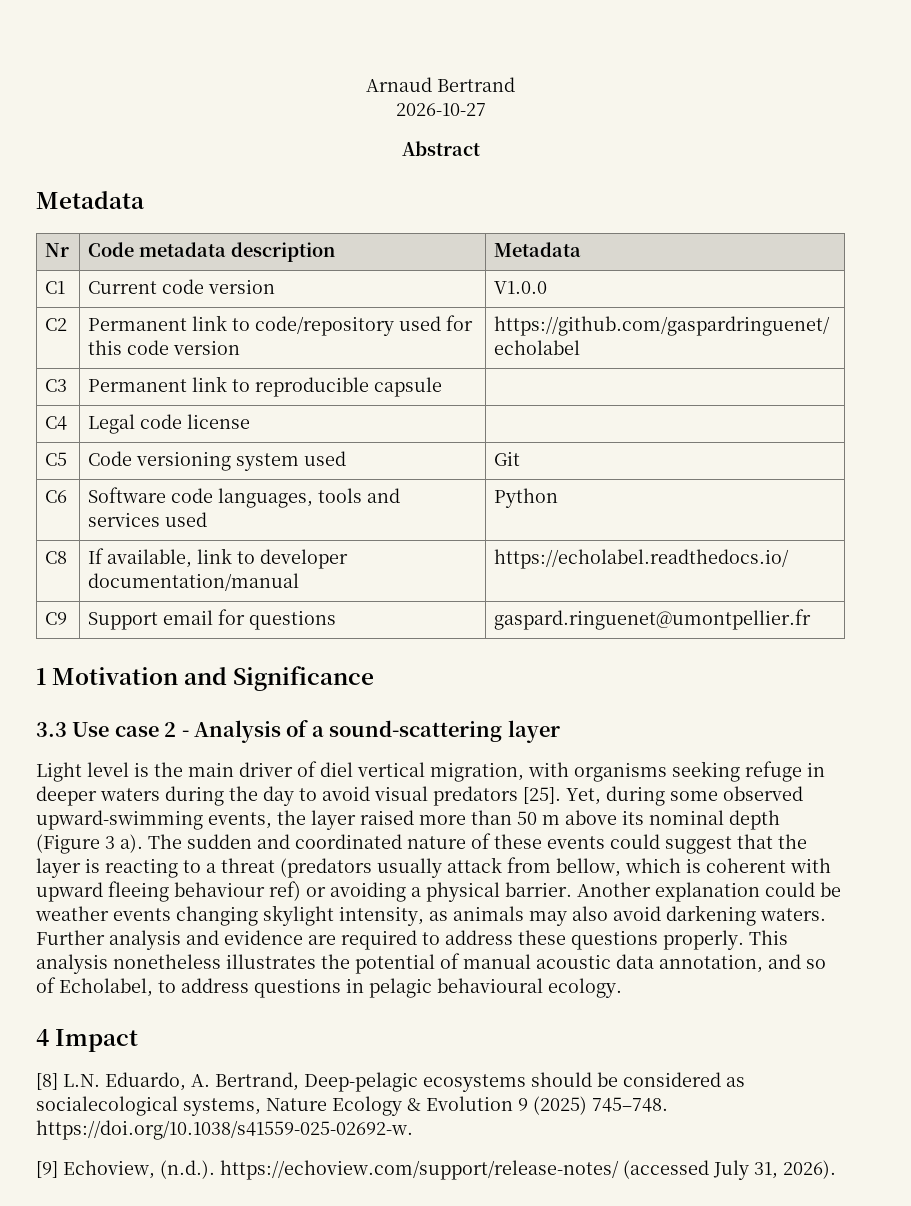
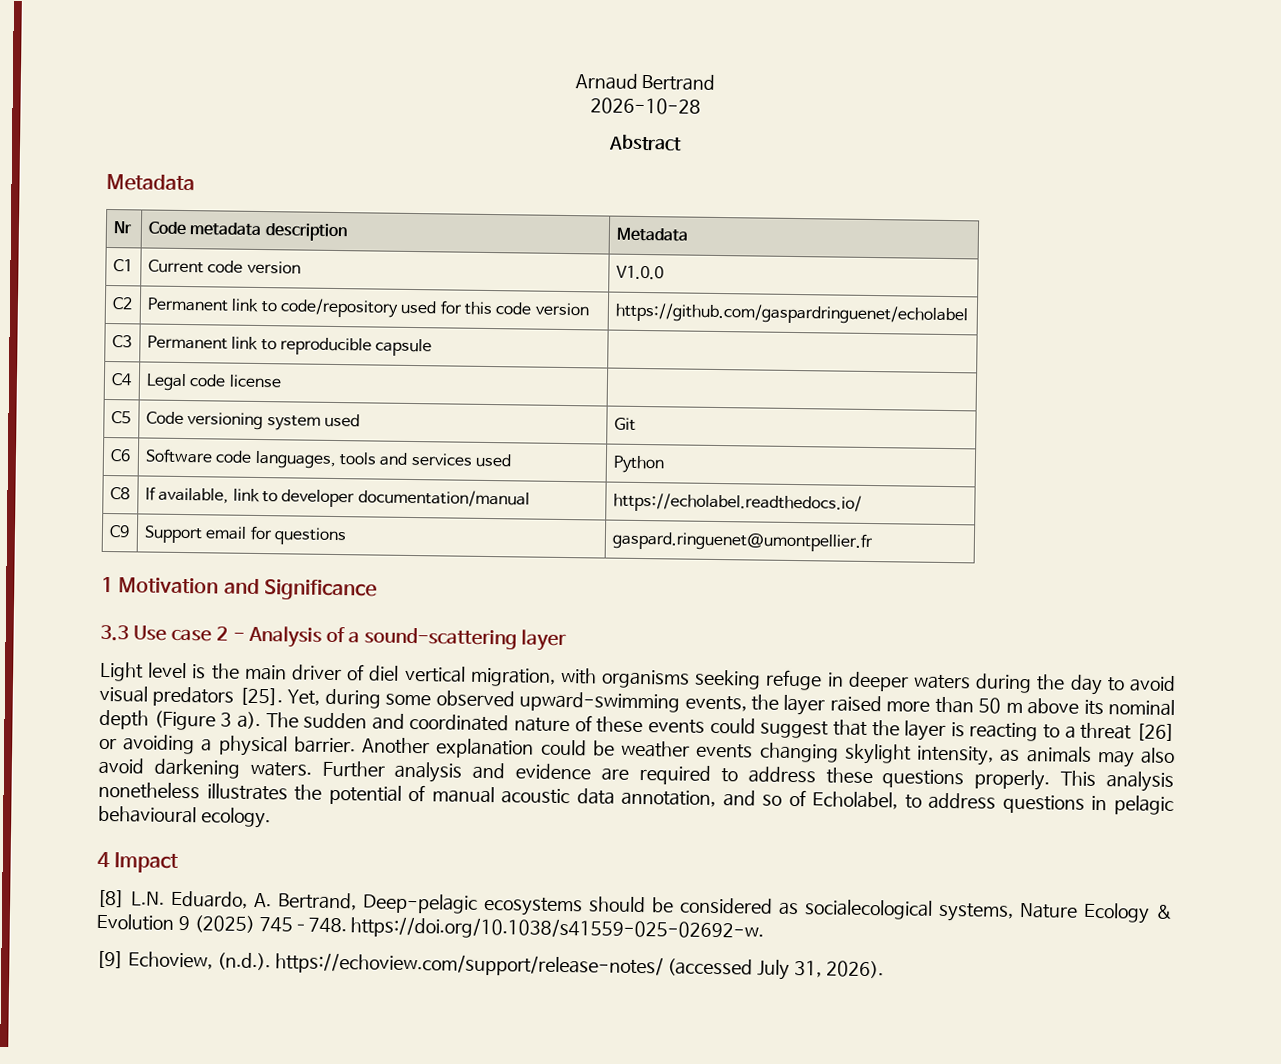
[395,103,486,116] 2026-10-27 -> [589,97,701,115] 2026-10-28
[280,857,831,878] [36,881,301,902] (predators usually attack from bellow, which is coherent with upward fleeing behaviour ref) -> [1136,723,1176,742] [26]

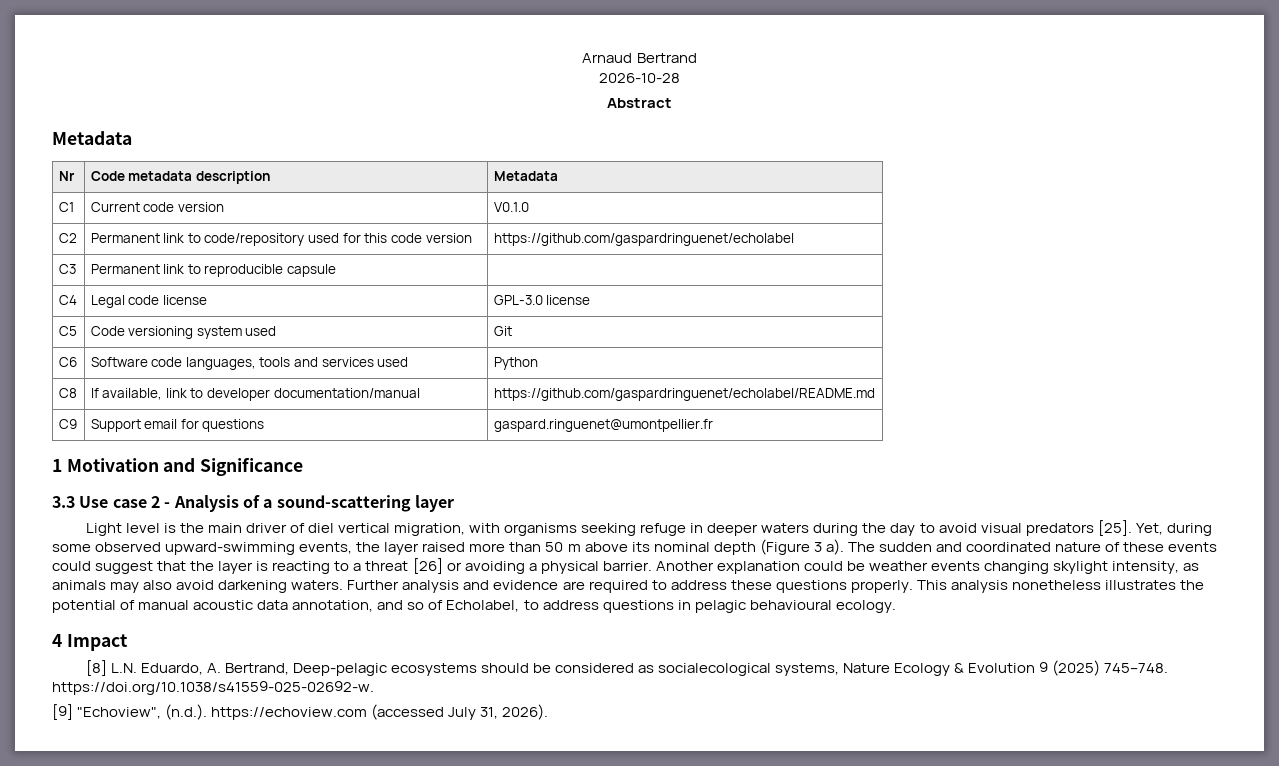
[615,265,664,280] V1.0.0 -> [493,202,529,212] V0.1.0
(282, 381) none -> [493,295,591,305] GPL-3.0 license
[612,492,862,514] https://echolabel.readthedocs.io/ -> [493,388,875,401] https://github.com/gaspardringuenet/echolabel/README.md
[127,951,664,978] Echoview, (n.d.). https://echoview.com/support/release-notes/ -> [77,704,368,720] "Echoview", (n.d.). https://echoview.com

